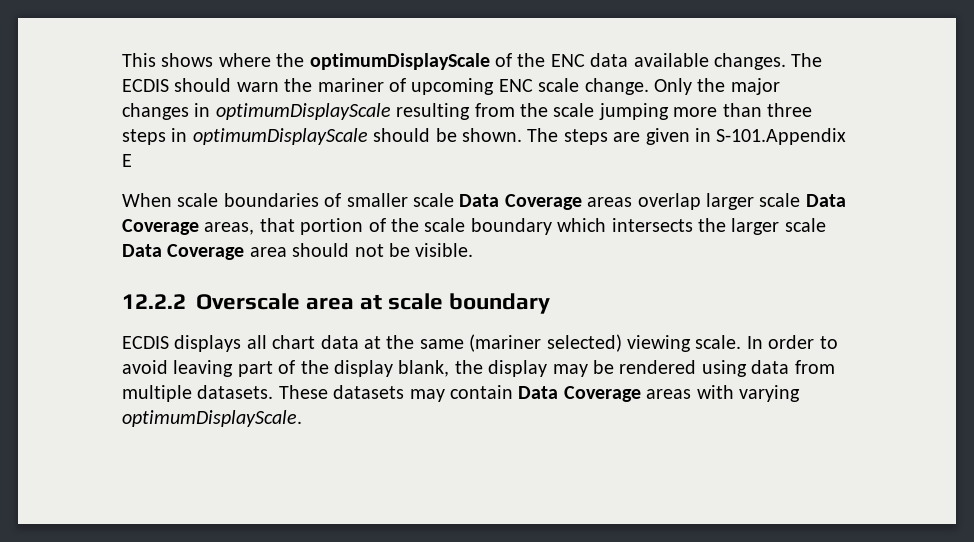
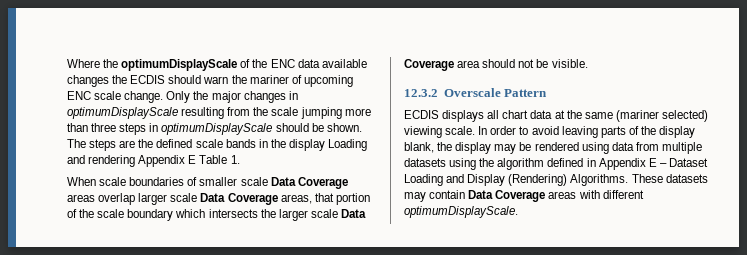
[122,53,271,67] This shows where -> [67,59,100,68] Where
[713,53,823,70] changes. The -> [67,75,128,87] changes the
[645,128,847,145] [122,154,132,167] given in S-101.Appendix E -> [138,139,368,151] [67,155,240,167] the defined scale bands in the display Loading and rendering Appendix E Table 1.
[122,293,551,314] 12.2.2 Overscale area at scale boundary -> [404,88,548,97] 12.3.2 Overscale Pattern
[237,361,273,377] part -> [600,126,626,138] parts
[197,385,274,399] datasets. -> [404,158,708,170] [404,174,629,186] datasets using the algorithm defined in Appendix E – Dataset Loading and Display (Rendering) Algorithms.
[738,385,800,402] varying -> [602,190,644,199] different

